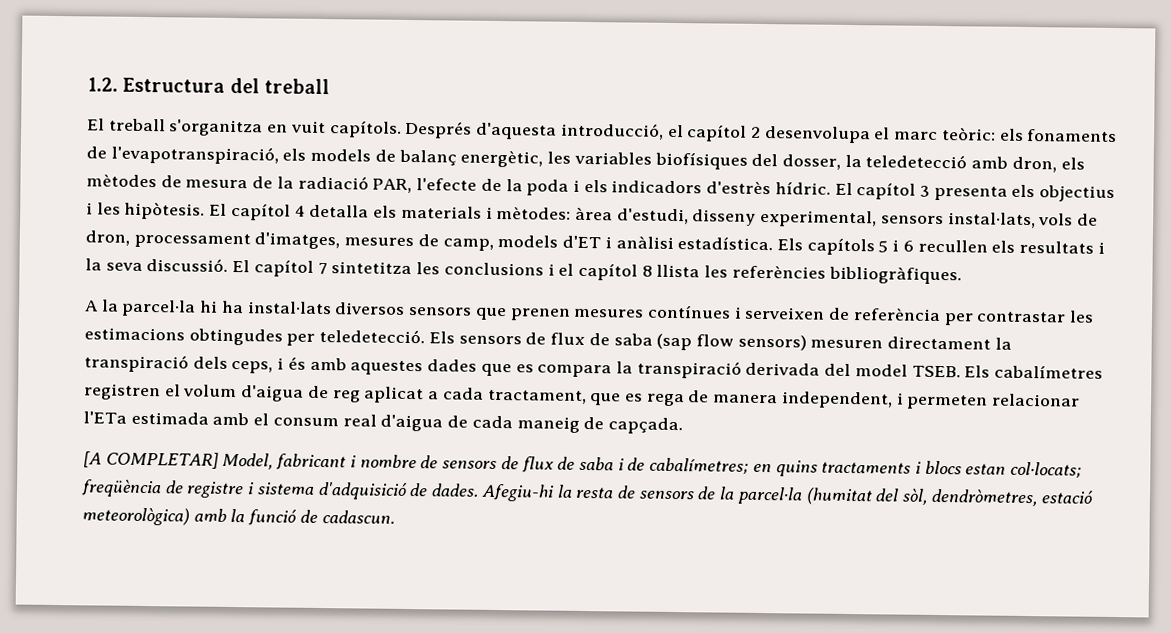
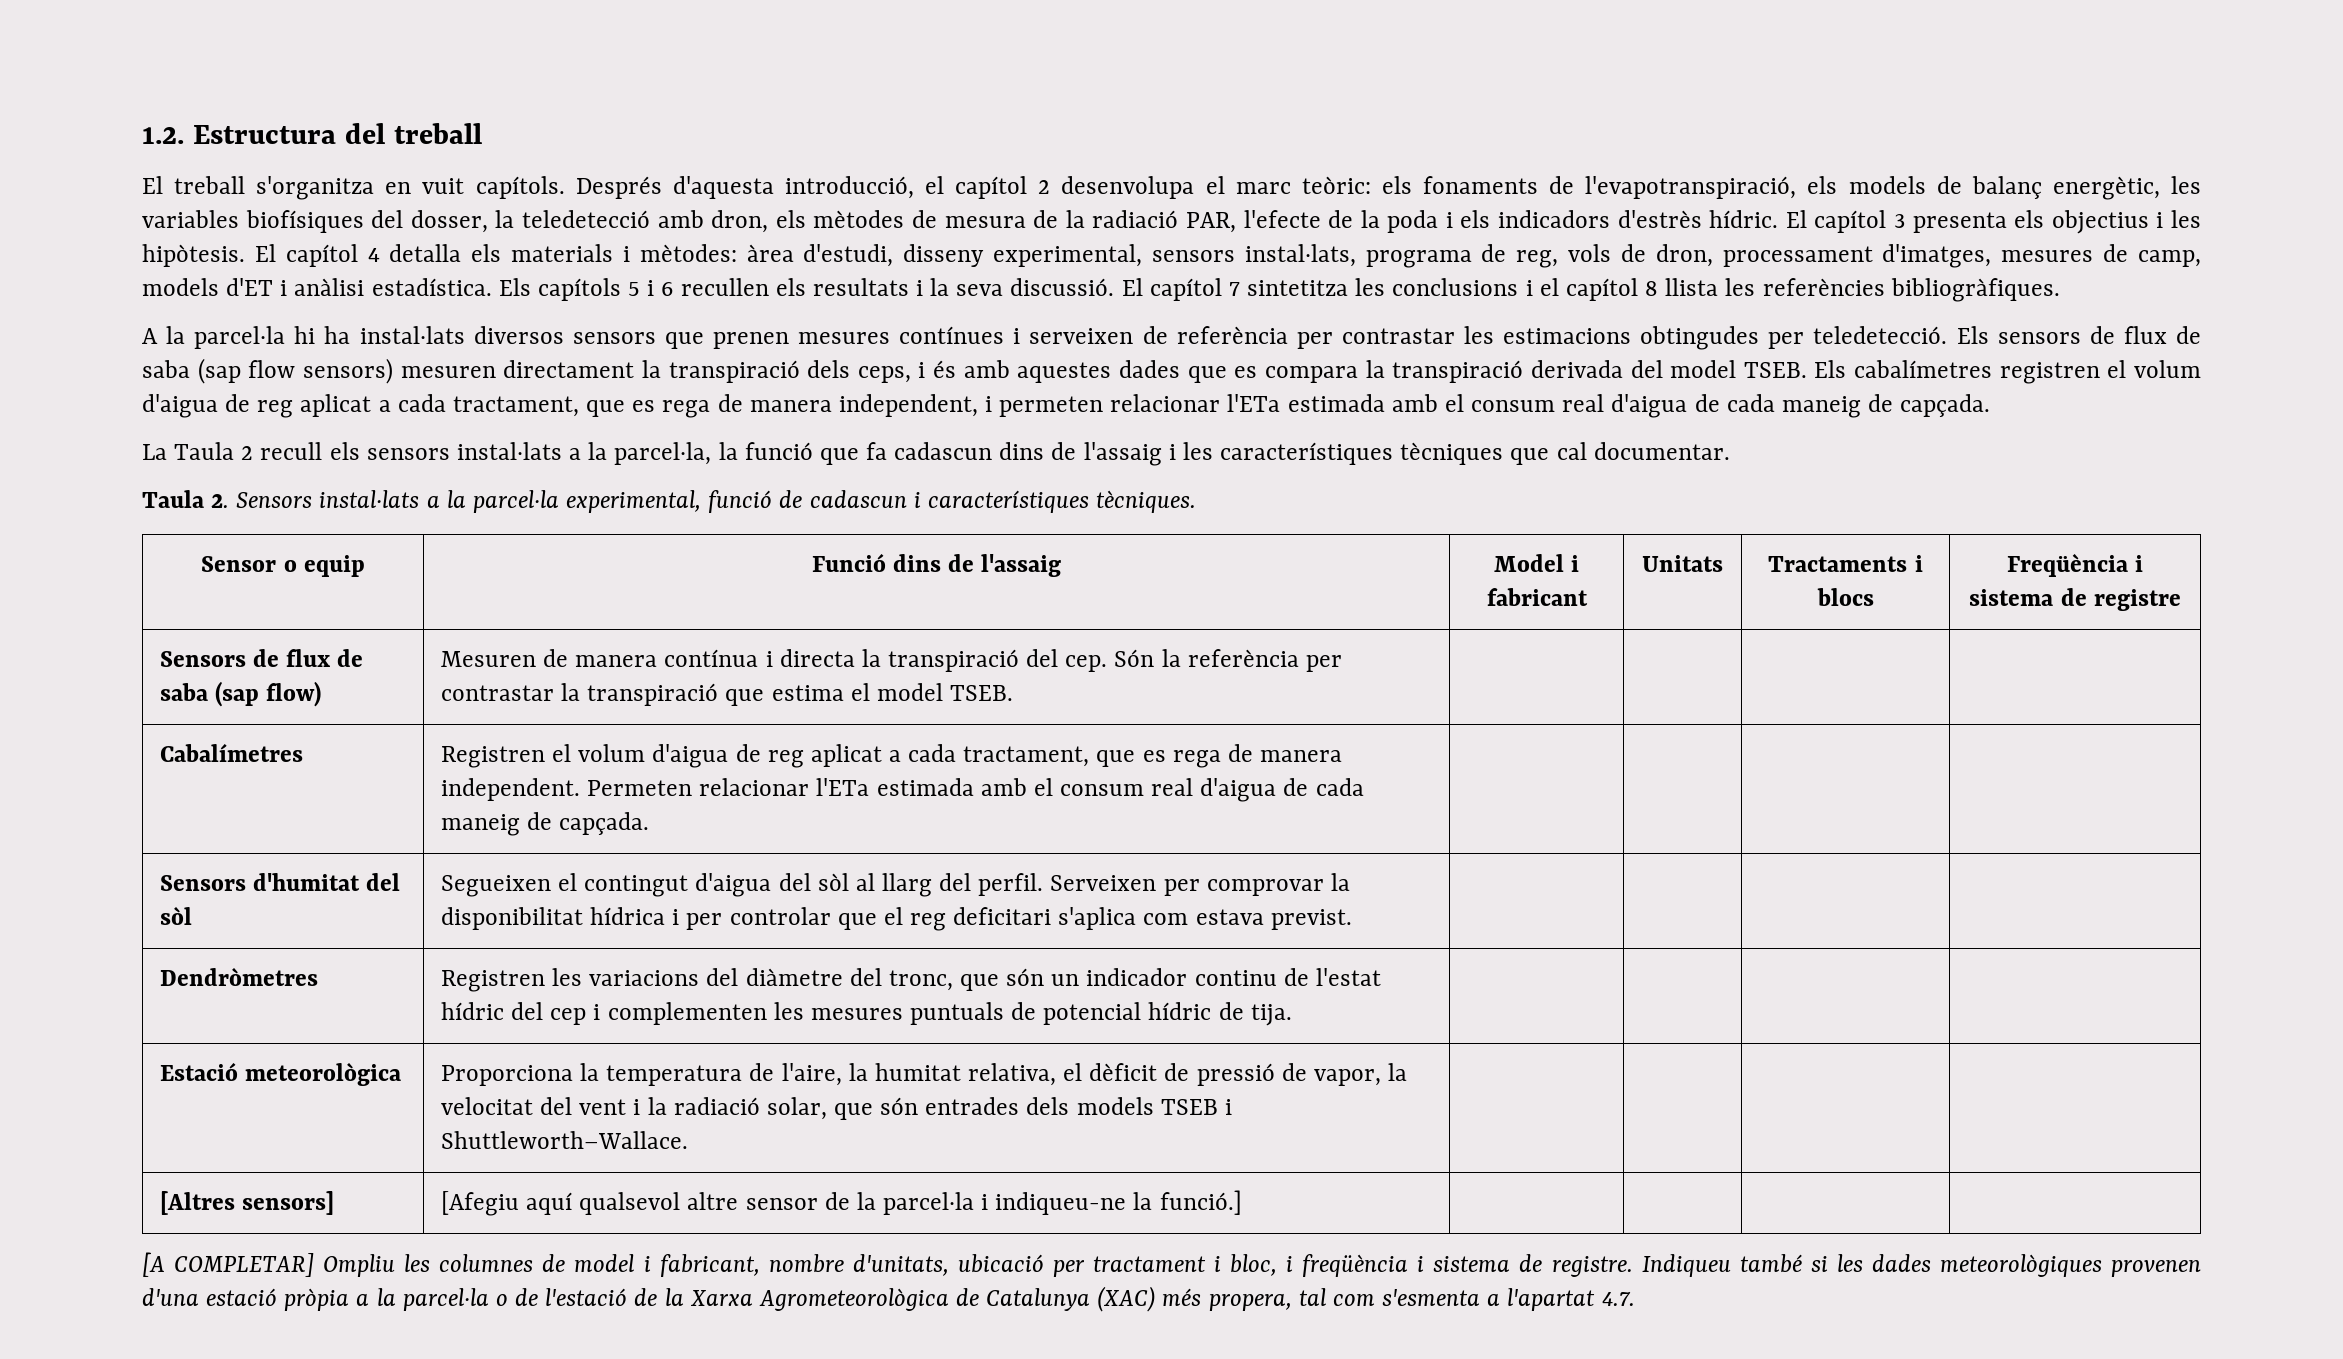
(1036, 220) none -> [1365,244,1559,268] programa de reg,
[83,451,1083,479] [81,479,1093,507] [82,507,395,526] [A COMPLETAR] Model, fabricant i nombre de sensors de flux de saba i de cabalímetres; en quins tractaments i blocs estan col·locats; freqüència de registre i sistema d'adquisició de dades. Afegiu-hi la resta de sensors de la parcel·la (humitat del sòl, dendròmetres, estació meteorològica) amb la funció de cadascun. -> [142,442,1730,466] [142,490,1197,513] [201,555,365,577] [811,553,1062,577] [1493,554,1580,572] [1486,588,1588,606] [1642,555,1723,572] [1768,555,1923,572] [1816,588,1874,606] [2006,553,2144,577] [1969,588,2181,611] [159,649,364,667] [159,681,322,707] [440,649,1342,672] [440,683,1013,706] [159,743,303,762] [440,744,1343,768] [440,778,1364,802] [440,812,650,836] [159,873,401,891] [159,906,192,925] [440,873,1350,897] [440,907,1352,931] [159,967,318,986] [440,968,1381,992] [440,1002,1292,1026] [159,1062,402,1086] [440,1063,1408,1086] [440,1097,1232,1120] [440,1131,688,1149] [159,1191,335,1215] [440,1190,1242,1216] [142,1252,2202,1277] [142,1286,1635,1312] La Taula 2 recull els sensors instal·lats a la parcel·la, la funció que fa cadascun dins de l'assaig i les característiques tècniques que cal documentar. // Taula 2. Sensors instal·lats a la parcel·la experimental, funció de cadascun i característiques tècniques. // Sensor o equip | Funció dins de l'assaig | Model i fabricant | Unitats | Tractaments i blocs | Freqüència i sistema de registre // Sensors de flux de saba (sap flow) | Mesuren de manera contínua i directa la transpiració del cep. Són la referència per contrastar la transpiració que estima el model TSEB. | | | | // Cabalímetres | Registren el volum d'aigua de reg aplicat a cada tractament, que es rega de manera independent. Permeten relacionar l'ETa estimada amb el consum real d'aigua de cada maneig de capçada. | | | | // Sensors d'humitat del sòl | Segueixen el contingut d'aigua del sòl al llarg del perfil. Serveixen per comprovar la disponibilitat hídrica i per controlar que el reg deficitari s'aplica com estava previst. | | | | // Dendròmetres | Registren les variacions del diàmetre del tronc, que són un indicador continu de l'estat hídric del cep i complementen les mesures puntuals de potencial hídric de tija. | | | | // Estació meteorològica | Proporciona la temperatura de l'aire, la humitat relativa, el dèficit de pressió de vapor, la velocitat del vent i la radiació solar, que són entrades dels models TSEB i Shuttleworth–Wallace. | | | | // [Altres sensors] | [Afegiu aquí qualsevol altre sensor de la parcel·la i indiqueu-ne la funció.] | | | | // [A COMPLETAR] Ompliu les columnes de model i fabricant, nombre d'unitats, ubicació per tractament i bloc, i freqüència i sistema de registre. Indiqueu també si les dades meteorològiques provenen d'una estació pròpia a la parcel·la o de l'estació de la Xarxa Agrometeorològica de Catalunya (XAC) més propera, tal com s'esmenta a l'apartat 4.7.

